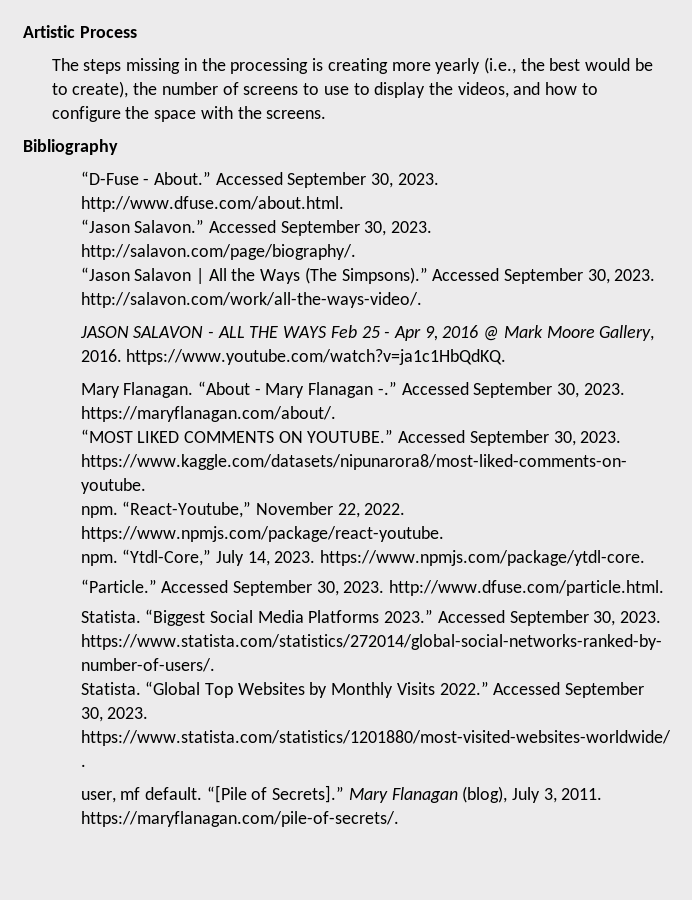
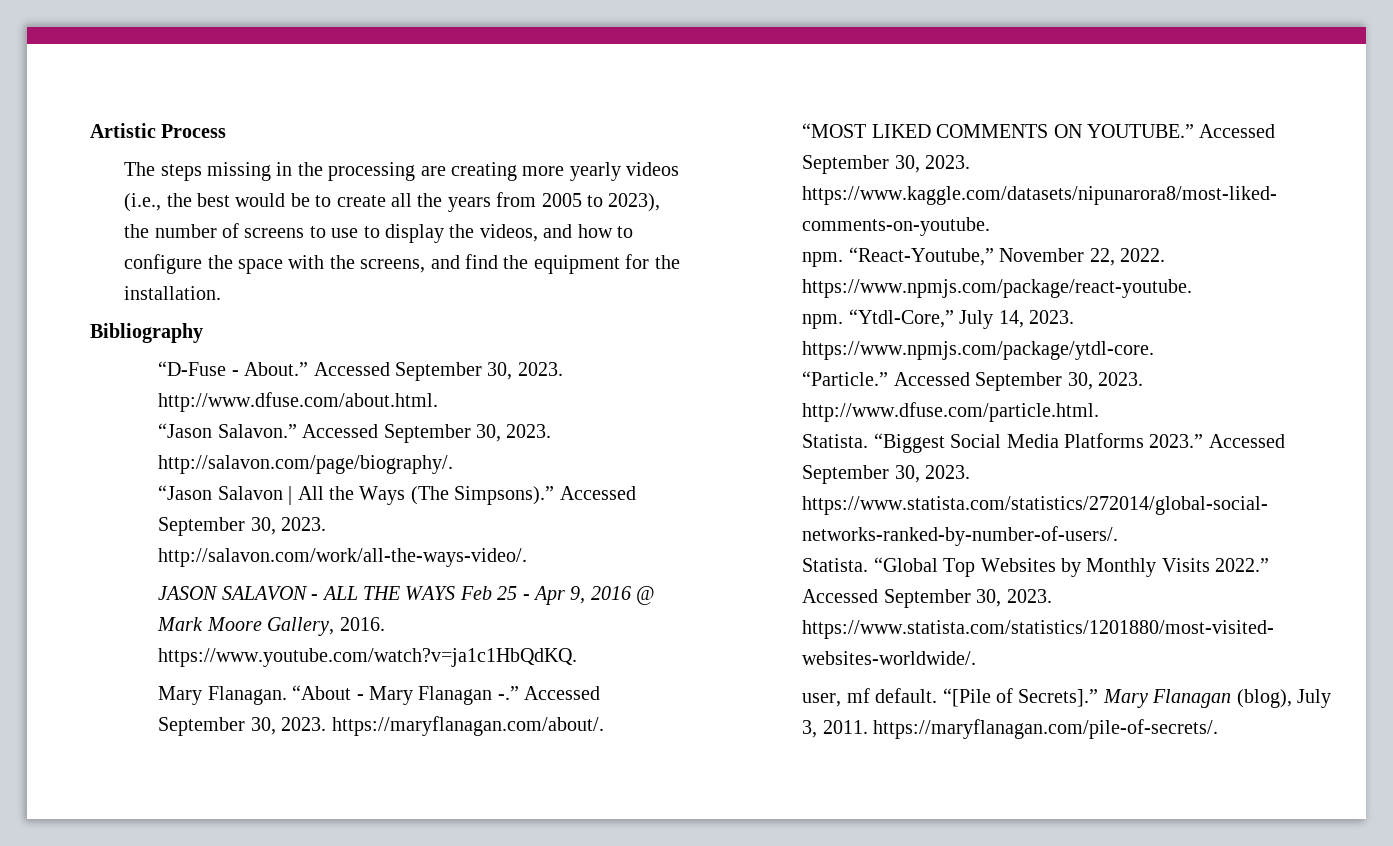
[312,58,324,71] is -> [420,166,446,176] are
(481, 66) none -> [626,162,680,176] videos
[72,81,129,98] create), -> [336,192,661,212] create all the years from 2005 to 2023),
[266,110,327,119] screens. -> [360,254,680,274] [124,286,222,300] screens, and find the equipment for the installation.

